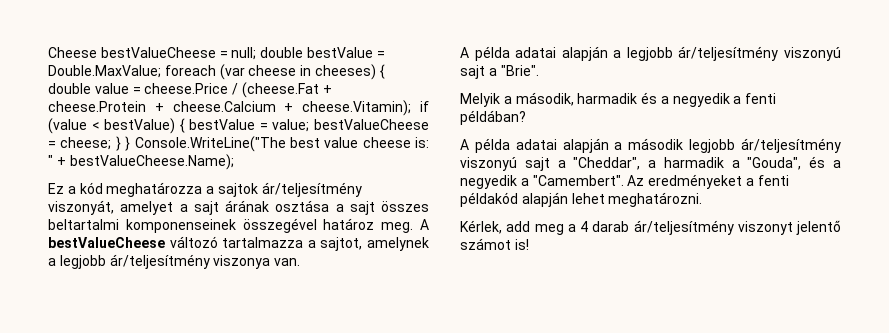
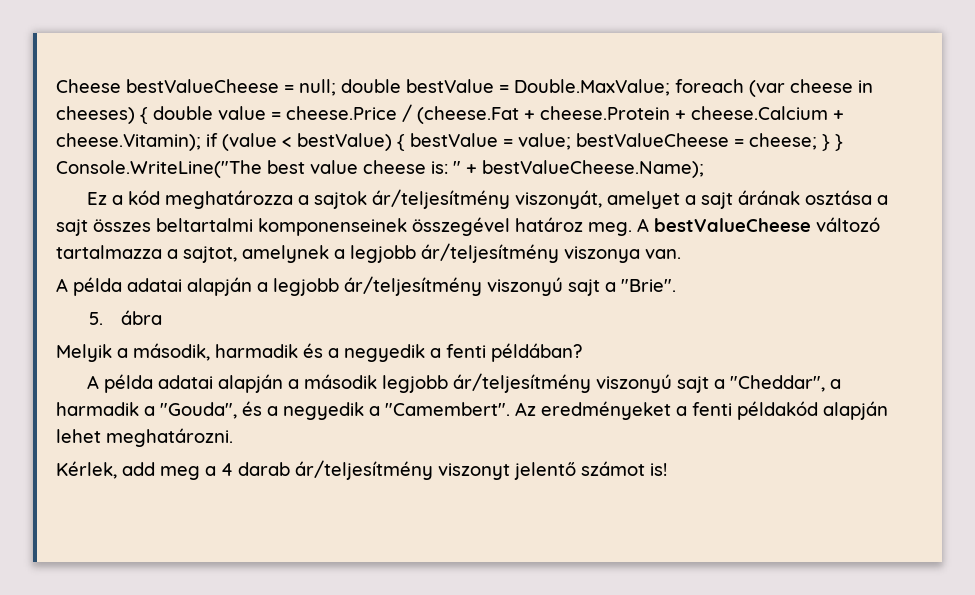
(539, 70) none -> [88,310,163,325] // 5. ábra

